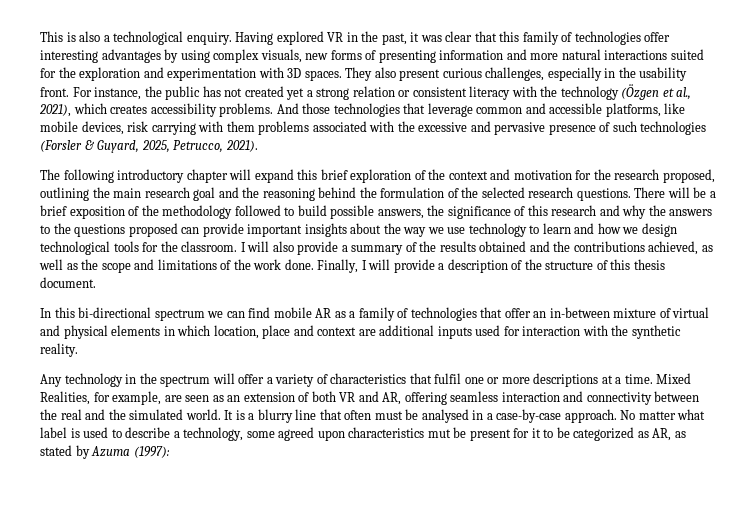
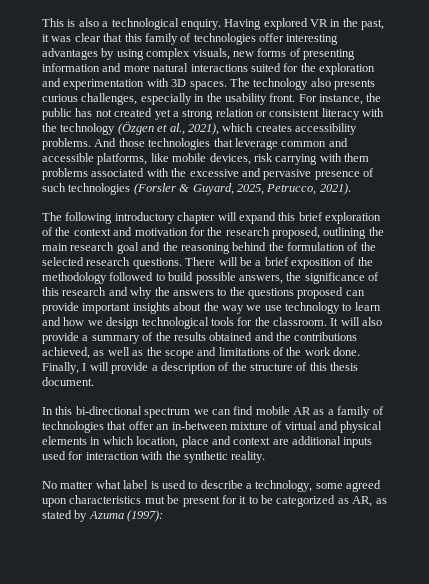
[345,67,441,81] They also present -> [229,78,375,90] The technology also presents
[240,242,246,252] I -> [330,318,339,326] It
[40,373,692,387] [40,391,700,405] [40,409,617,423] Any technology in the spectrum will offer a variety of characteristics that fulfil one or more descriptions at a time. Mixed Realities, for example, are seen as an extension of both VR and AR, offering seamless interaction and connectivity between the real and the simulated world. It is a blurry line that often must be analysed in a case-by-case approach. -> (266, 457) none

